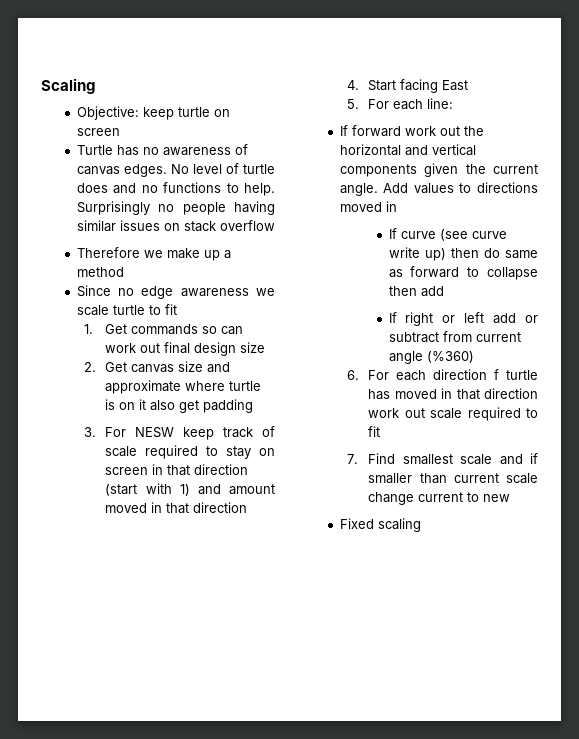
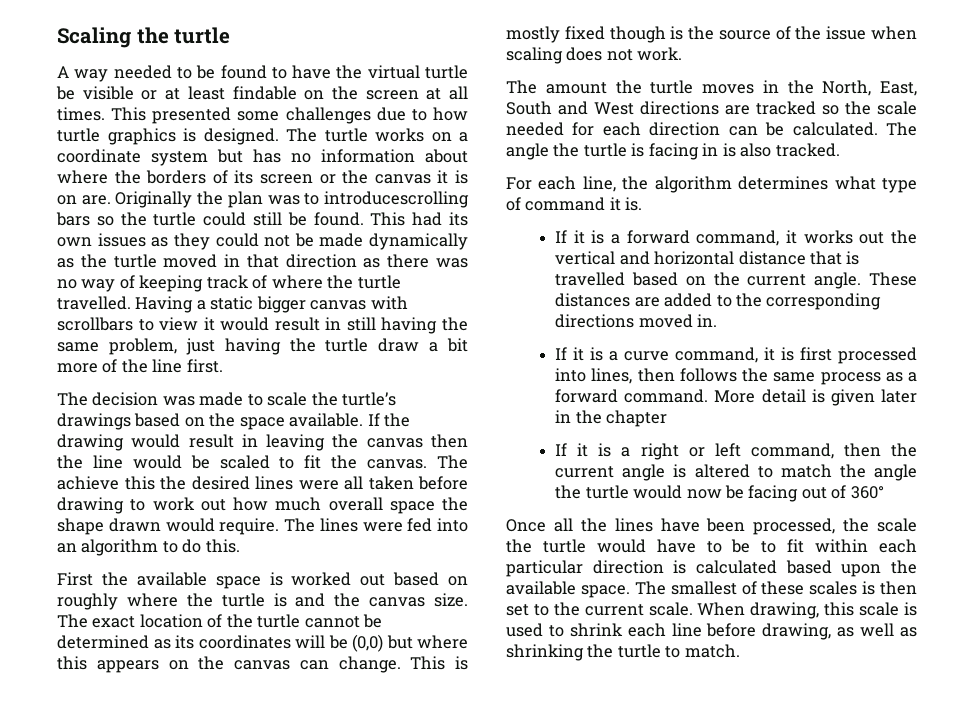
[76,106,230,120] [76,128,120,136] [76,144,248,156] [76,163,275,177] [76,182,275,196] [76,201,275,215] [76,220,275,232] [76,247,231,261] [76,267,124,277] [76,285,275,299] [76,304,177,316] [83,324,244,335] [105,342,266,356] [83,361,231,373] [105,380,262,394] [105,399,254,413] [83,426,275,440] [105,445,275,459] [105,464,249,476] [105,483,275,496] [105,502,248,514] [346,79,469,93] [346,98,454,110] [339,125,484,137] [339,144,476,156] [339,163,538,177] [339,183,472,196] // Objective: keep turtle on screen // Turtle has no awareness of canvas edges. No level of turtle does and no functions to help. Surprisingly no people having similar issues on stack overflow // Therefore we make up a method // Since no edge awareness we scale turtle to fit // 1. Get commands so can work out final design size // 2. Get canvas size and approximate where turtle is on it also get padding // 3. For NESW keep track of scale required to stay on screen in that direction (start with 1) and amount moved in that direction // 4. Start facing East // 5. For each line: // If forward work out the horizontal and vertical components given the current angle. Add values to -> [136,27,231,44] [57,65,469,82] [56,86,468,100] [57,107,469,124] [57,128,468,145] [57,149,468,166] [57,170,469,184] [57,191,470,208] [56,212,469,226] [57,233,468,250] [57,254,468,268] [57,275,401,292] [57,296,408,313] [57,317,468,334] [57,338,468,355] [57,359,223,373] [57,392,397,406] [57,413,411,430] [57,434,468,451] [57,455,469,469] [57,476,468,490] [57,497,468,514] [57,518,468,535] [57,539,240,556] [57,572,468,589] [57,593,468,610] [57,614,383,628] [57,634,468,652] [57,656,468,673] [506,26,917,43] [506,47,683,64] [506,80,917,96] [506,101,917,115] [506,122,917,136] [506,143,840,160] [506,176,917,193] [506,197,643,211] [555,230,917,246] [555,251,860,265] [555,272,917,289] [555,293,882,310] the turtle // A way needed to be found to have the virtual turtle be visible or at least findable on the screen at all times. This presented some challenges due to how turtle graphics is designed. The turtle works on a coordinate system but has no information about where the borders of its screen or the canvas it is on are. Originally the plan was to introducescrolling bars so the turtle could still be found. This had its own issues as they could not be made dynamically as the turtle moved in that direction as there was no way of keeping track of where the turtle travelled. Having a static bigger canvas with scrollbars to view it would result in still having the same problem, just having the turtle draw a bit more of the line first. // The decision was made to scale the turtle’s drawings based on the space available. If the drawing would result in leaving the canvas then the line would be scaled to fit the canvas. The achieve this the desired lines were all taken before drawing to work out how much overall space the shape drawn would require. The lines were fed into an algorithm to do this. // First the available space is worked out based on roughly where the turtle is and the canvas size. The exact location of the turtle cannot be determined as its coordinates will be (0,0) but where this appears on the canvas can change. This is mostly fixed though is the source of the issue when scaling does not work. // The amount the turtle moves in the North, East, South and West directions are tracked so the scale needed for each direction can be calculated. The angle the turtle is facing in is also tracked. // For each line, the algorithm determines what type of command it is. // If it is a forward command, it works out the vertical and horizontal distance that is travelled based on the current angle. These distances are added to the corresponding
[385,201,397,212] [388,228,507,241] [388,247,538,261] [388,266,538,280] [388,286,444,297] [388,312,538,326] [388,331,521,343] [388,351,474,364] [346,369,538,381] [368,388,538,400] [368,407,538,421] [368,426,381,437] [346,453,538,465] [368,473,538,484] [368,492,511,505] [339,518,421,532] in // If curve (see curve write up) then do same as forward to collapse then add // If right or left add or subtract from current angle (%360) // 6. For each direction f turtle has moved in that direction work out scale required to fit // 7. Find smallest scale and if smaller than current scale change current to new // Fixed scaling -> [697,314,718,327] [555,347,917,364] [555,368,917,385] [555,389,917,406] [555,410,668,427] [555,443,917,460] [555,464,917,481] [555,485,884,502] [506,518,917,535] [506,539,917,553] [506,560,917,577] [506,581,917,598] [506,602,918,619] [506,623,918,640] [506,644,740,661] in. // If it is a curve command, it is first processed into lines, then follows the same process as a forward command. More detail is given later in the chapter // If it is a right or left command, then the current angle is altered to match the angle the turtle would now be facing out of 360° // Once all the lines have been processed, the scale the turtle would have to be to fit within each particular direction is calculated based upon the available space. The smallest of these scales is then set to the current scale. When drawing, this scale is used to shrink each line before drawing, as well as shrinking the turtle to match.

